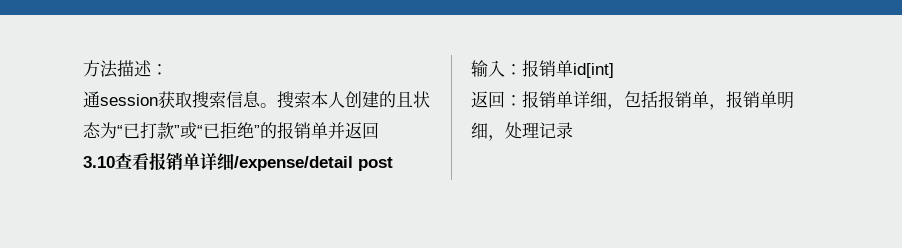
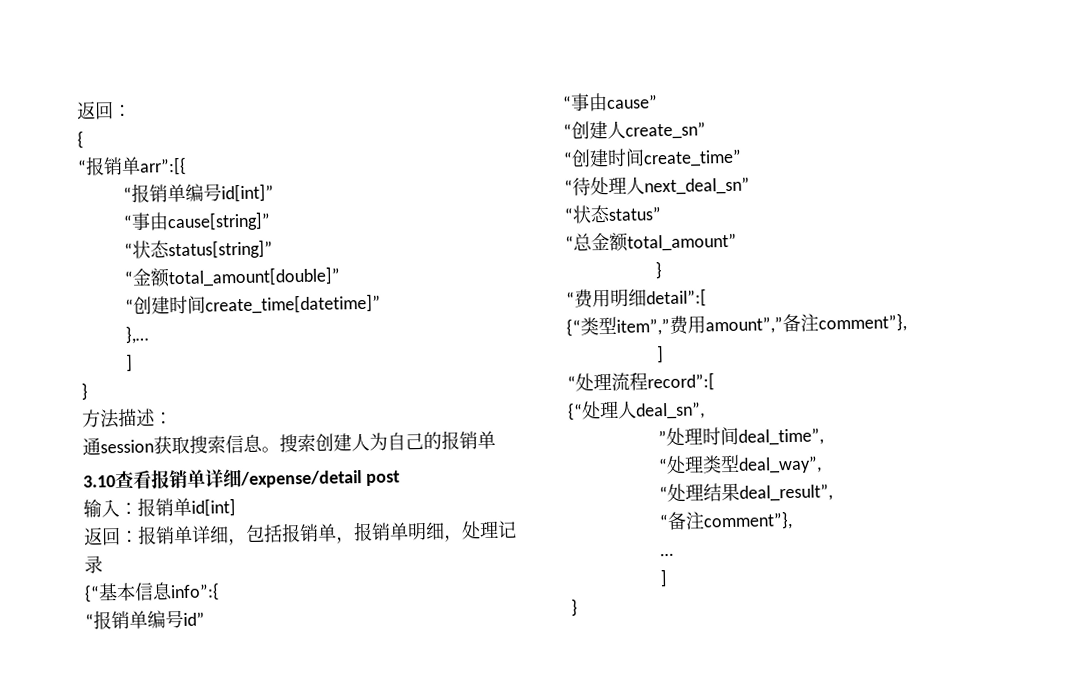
(83, 68) none -> [76,101,132,120] [77,130,84,149] [77,156,187,176] [123,183,275,203] [123,211,272,232] [124,239,274,260] [124,266,342,288] [125,293,382,315] [125,325,149,344] [126,353,134,372] [81,382,88,401] 返回： // { // “报销单arr”:[{ // “报销单编号id[int]” // “事由cause[string]” // “状态status[string]” // “金额total_amount[double]” // “创建时间create_time[datetime]” // },… // ] // } //
[311,91,430,108] [83,122,260,139] 本人创建的且状态为“已打款”或“已拒绝” -> [315,432,424,452] 创建人为自己
[328,122,379,139] 并返回 -> (496, 440) none
(573, 130) none -> [84,582,220,603] [85,609,205,630] [562,92,658,112] [563,120,706,140] [563,148,742,168] [564,176,750,196] [564,204,661,224] [565,232,737,252] [655,261,663,280] [566,288,707,309] [566,313,907,337] [657,345,665,364] [567,372,715,392] [567,400,705,421] [658,426,825,447] [658,454,823,475] [659,482,834,503] [659,510,794,531] [660,552,674,557] [660,569,669,588] [571,598,578,617] // {“基本信息info”:{ // “报销单编号id” // “事由cause” // “创建人create_sn” // “创建时间create_time” // “待处理人next_deal_sn” // “状态status” // “总金额total_amount” // } // “费用明细detail”:[ // {“类型item”,”费用amount”,”备注comment”}, // ] // “处理流程record”:[ // {“处理人deal_sn”, // ”处理时间deal_time”, // “处理类型deal_way”, // “处理结果deal_result”, // “备注comment”}, // … // ] // }

